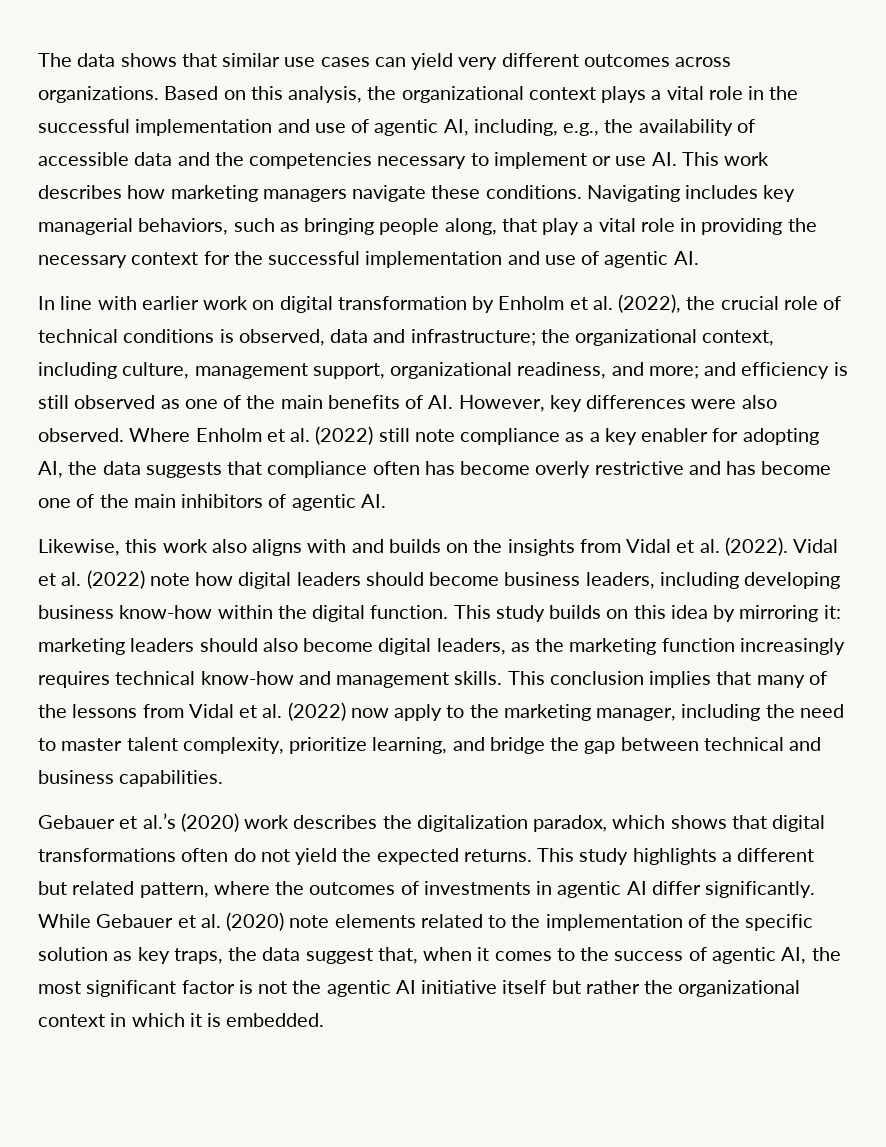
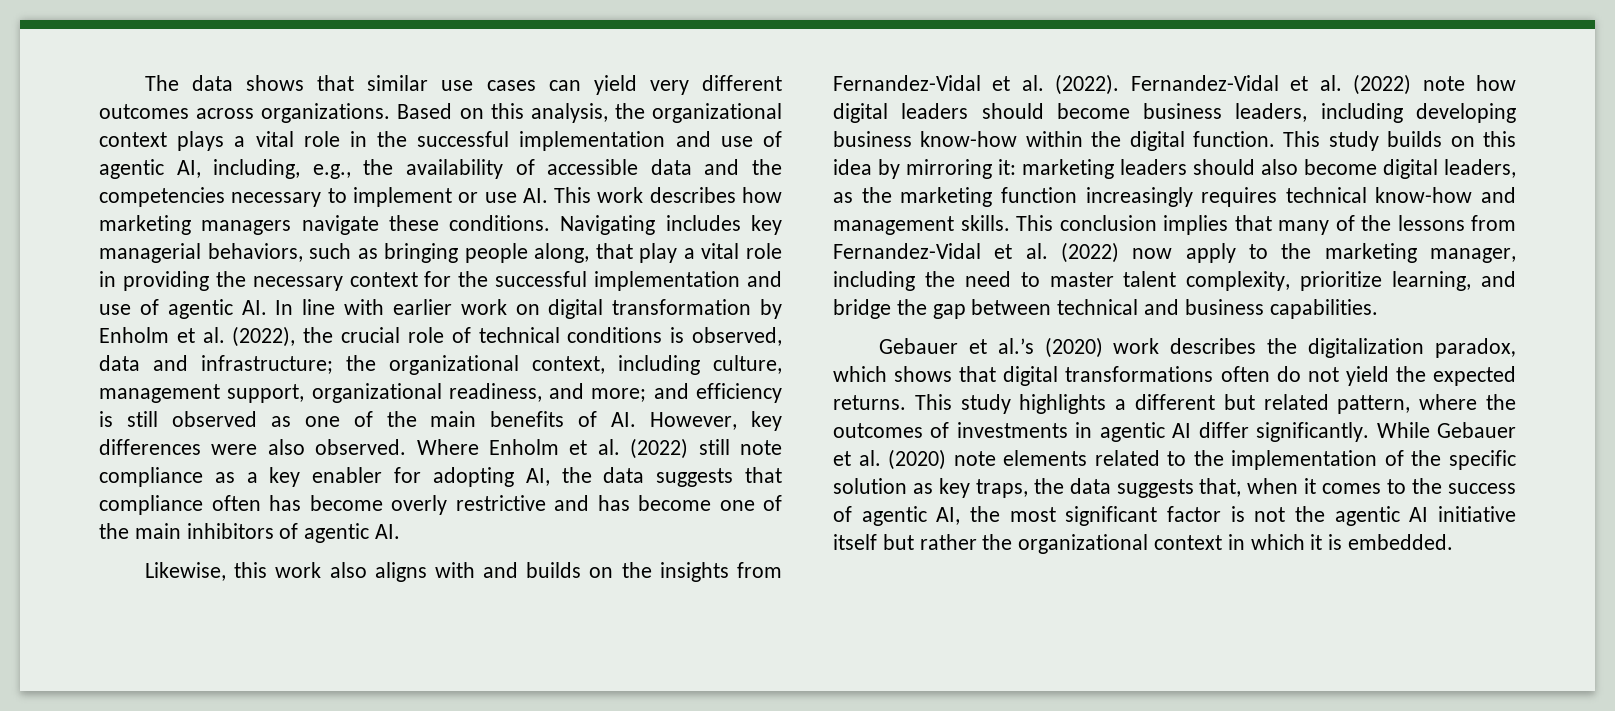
(699, 258) // -> (267, 307) none
[626,539,672,553] Vidal -> [833,75,981,91] Fernandez-Vidal
[793,539,839,553] Vidal -> [1130,75,1279,91] Fernandez-Vidal
[188,704,234,718] Vidal -> [833,243,981,259] Fernandez-Vidal
[305,948,373,964] suggest -> [1116,479,1194,498] suggests

